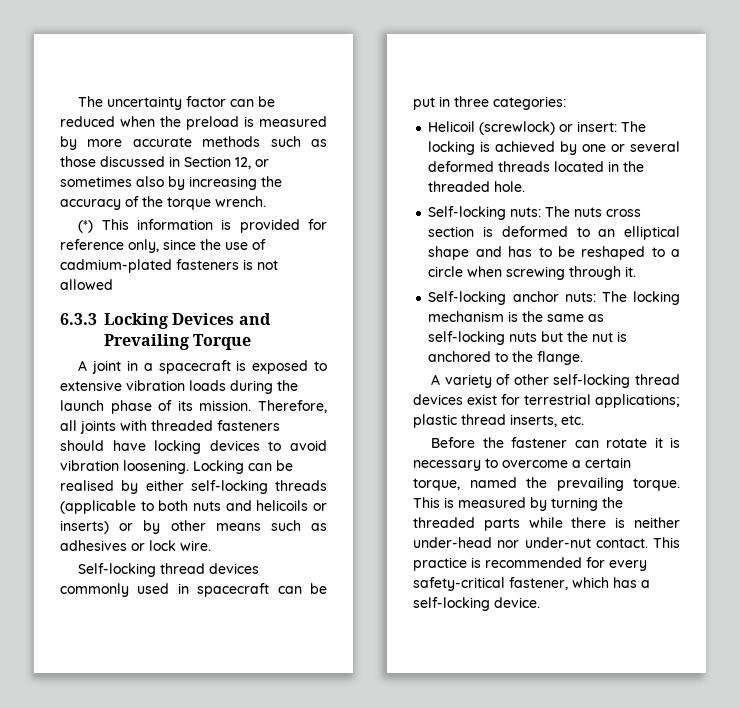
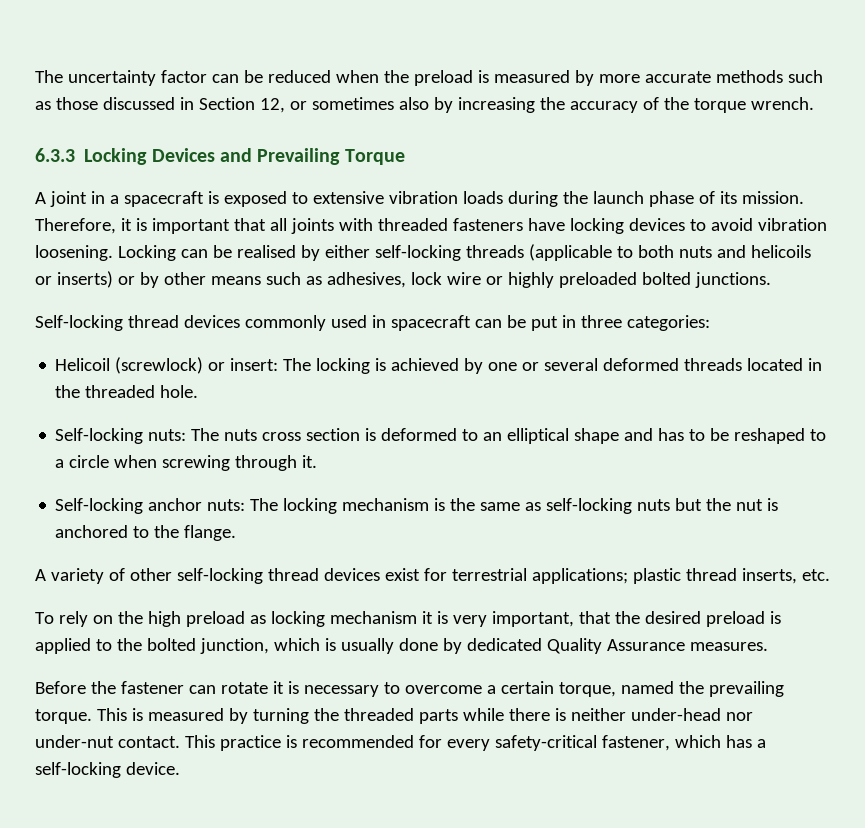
[78,219,327,233] [60,239,266,253] [60,259,278,273] [60,279,113,290] // (*) This information is provided for reference only, since the use of cadmium-plated fasteners is not allowed -> (814, 103) none
(327, 406) none -> [120,218,266,234] it is important that
[60,440,104,451] should -> (523, 224) none
[60,540,211,551] adhesives or lock wire. -> [326,272,771,288] adhesives, lock wire or highly preloaded bolted junctions.
(584, 420) none -> [35,611,781,627] [35,638,768,654] // To rely on the high preload as locking mechanism it is very important, that the desired preload is applied to the bolted junction, which is usually done by dedicated Quality Assurance measures.

